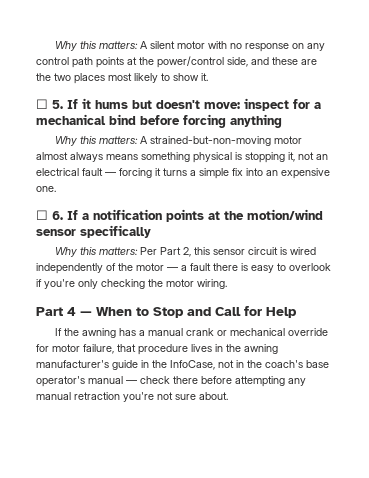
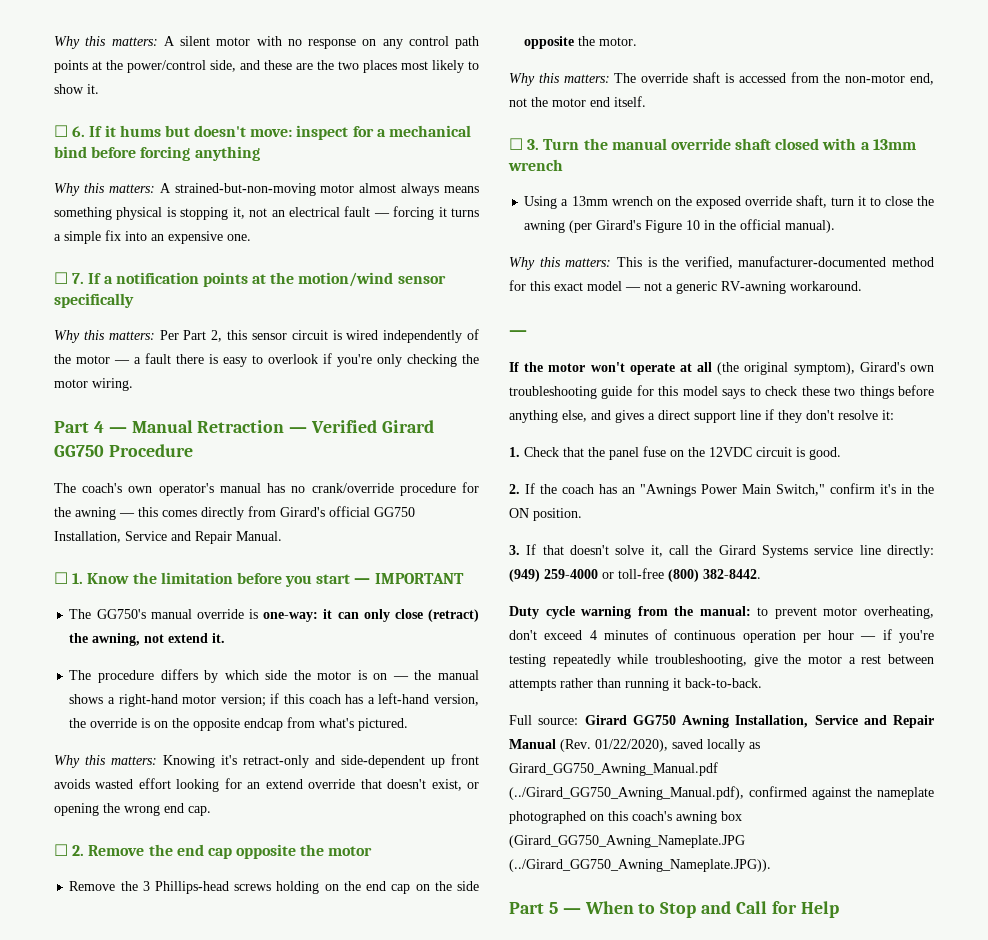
[52,100,63,109] 5. -> [72,126,86,137] 6.
[52,211,63,220] 6. -> [72,273,85,284] 7.
(92, 313) none -> [131,420,435,433] [54,444,193,457] [54,482,480,496] [54,506,415,520] [54,531,282,544] [54,572,464,587] [69,609,480,622] [69,633,226,646] [69,669,480,683] [69,693,480,707] [69,717,409,731] [54,754,479,768] [54,778,479,792] [54,803,211,816] [54,844,373,859] [69,881,480,894] [524,36,638,49] [509,72,934,86] [509,96,646,107] [509,138,916,150] [508,159,563,171] [524,195,935,209] [524,219,836,233] [509,256,934,270] [509,280,862,294] [509,330,527,336] [509,362,934,375] [509,385,934,399] [509,409,894,423] [509,446,841,460] [509,483,934,497] [509,508,582,521] [509,544,934,558] [509,568,761,582] [509,606,934,619] [509,629,934,643] [509,654,934,667] [509,678,762,691] [509,715,934,728] [509,739,760,752] [509,762,718,776] [509,786,934,800] [509,811,742,824] [509,835,745,848] [509,859,771,872] [509,902,581,914] Manual Retraction — Verified Girard GG750 Procedure // The coach's own operator's manual has no crank/override procedure for the awning — this comes directly from Girard's official GG750 Installation, Service and Repair Manual. // ☐ 1. Know the limitation before you start — IMPORTANT // The GG750's manual override is one-way: it can only close (retract) the awning, not extend it. // The procedure differs by which side the motor is on — the manual shows a right-hand motor version; if this coach has a left-hand version, the override is on the opposite endcap from what's pictured. // Why this matters: Knowing it's retract-only and side-dependent up front avoids wasted effort looking for an extend override that doesn't exist, or opening the wrong end cap. // ☐ 2. Remove the end cap opposite the motor // Remove the 3 Phillips-head screws holding on the end cap on the side opposite the motor. // Why this matters: The override shaft is accessed from the non-motor end, not the motor end itself. // ☐ 3. Turn the manual override shaft closed with a 13mm wrench // Using a 13mm wrench on the exposed override shaft, turn it to close the awning (per Girard's Figure 10 in the official manual). // Why this matters: This is the verified, manufacturer-documented method for this exact model — not a generic RV-awning workaround. // — // If the motor won't operate at all (the original symptom), Girard's own troubleshooting guide for this model says to check these two things before anything else, and gives a direct support line if they don't resolve it: // 1. Check that the panel fuse on the 12VDC circuit is good. // 2. If the coach has an "Awnings Power Main Switch," confirm it's in the ON position. // 3. If that doesn't solve it, call the Girard Systems service line directly: (949) 259-4000 or toll-free (800) 382-8442. // Duty cycle warning from the manual: to prevent motor overheating, don't exceed 4 minutes of continuous operation per hour — if you're testing repeatedly while troubleshooting, give the motor a rest between attempts rather than running it back-to-back. // Full source: Girard GG750 Awning Installation, Service and Repair Manual (Rev. 01/22/2020), saved locally as Girard_GG750_Awning_Manual.pdf (../Girard_GG750_Awning_Manual.pdf), confirmed against the nameplate photographed on this coach's awning box (Girard_GG750_Awning_Nameplate.JPG (../Girard_GG750_Awning_Nameplate.JPG)). // Part 5 —
[54,328,328,338] [36,344,278,355] [36,360,329,370] [36,376,306,387] [36,392,228,402] // If the awning has a manual crank or mechanical override for motor failure, that procedure lives in the awning manufacturer's guide in the InfoCase, not in the coach's base operator's manual — check there before attempting any manual retraction you're not sure about. -> (839, 909) none

